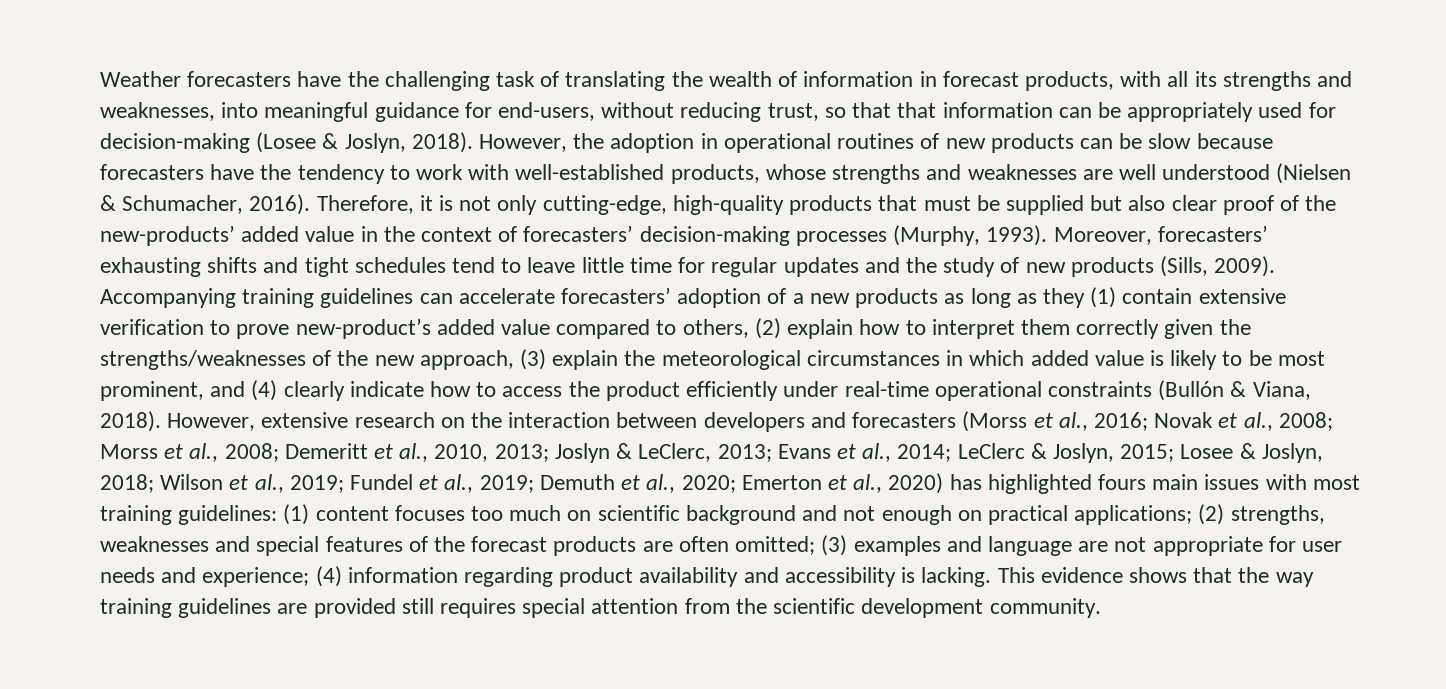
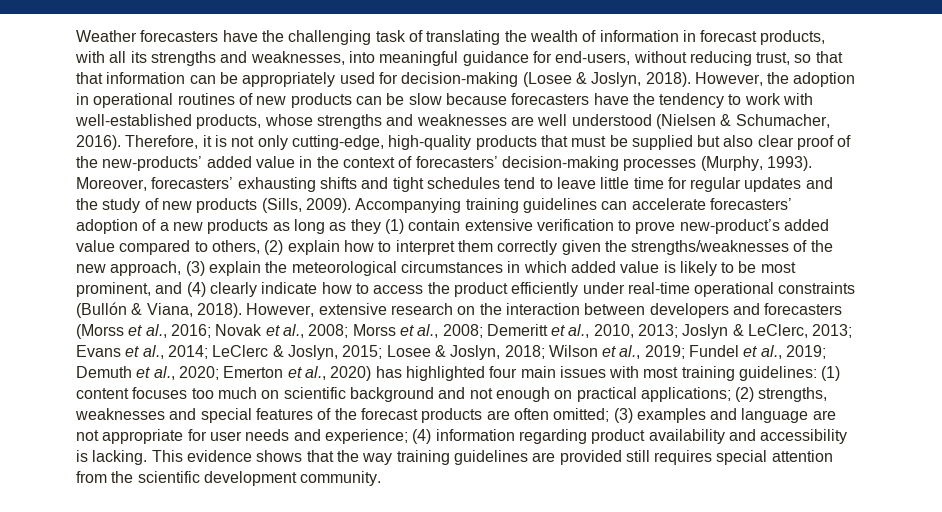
[1097,474,1146,490] fours -> [489,366,518,378] four

